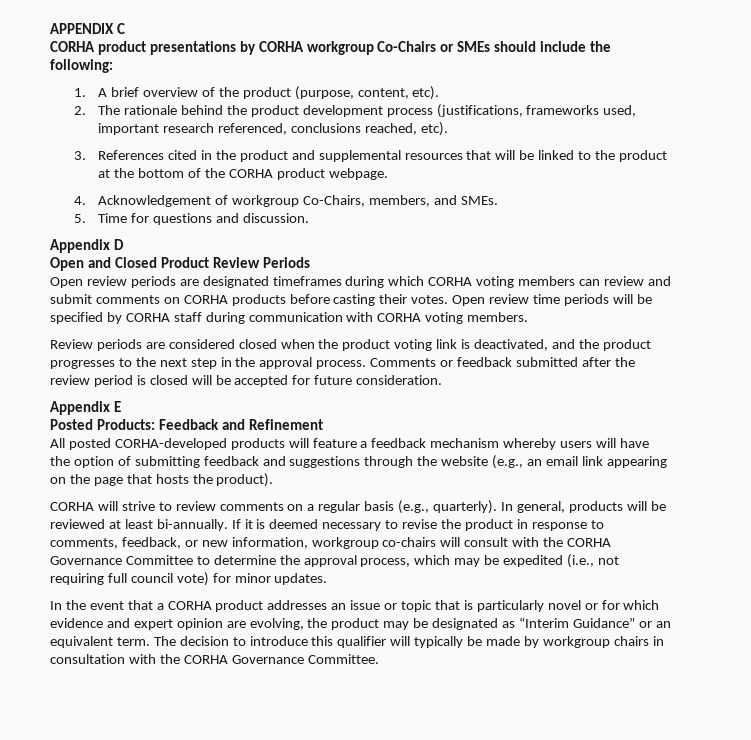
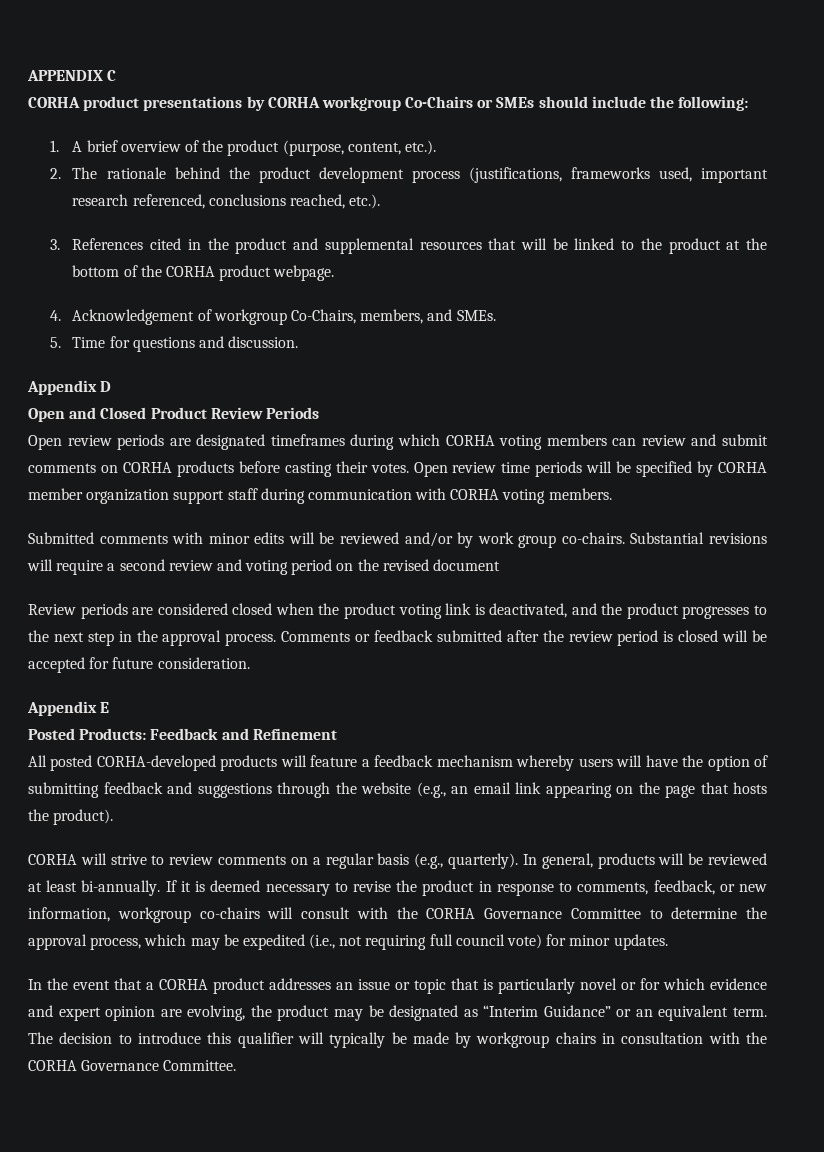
[412,86,440,100] etc). -> [404,140,436,155] etc.).
[420,122,448,136] etc). -> [349,194,381,209] etc.).
(170, 317) none -> [28,488,225,504] member organization support
(529, 317) none -> [28,532,767,548] [27,559,501,575] // Submitted comments with minor edits will be reviewed and/or by work group co-chairs. Substantial revisions will require a second review and voting period on the revised document

